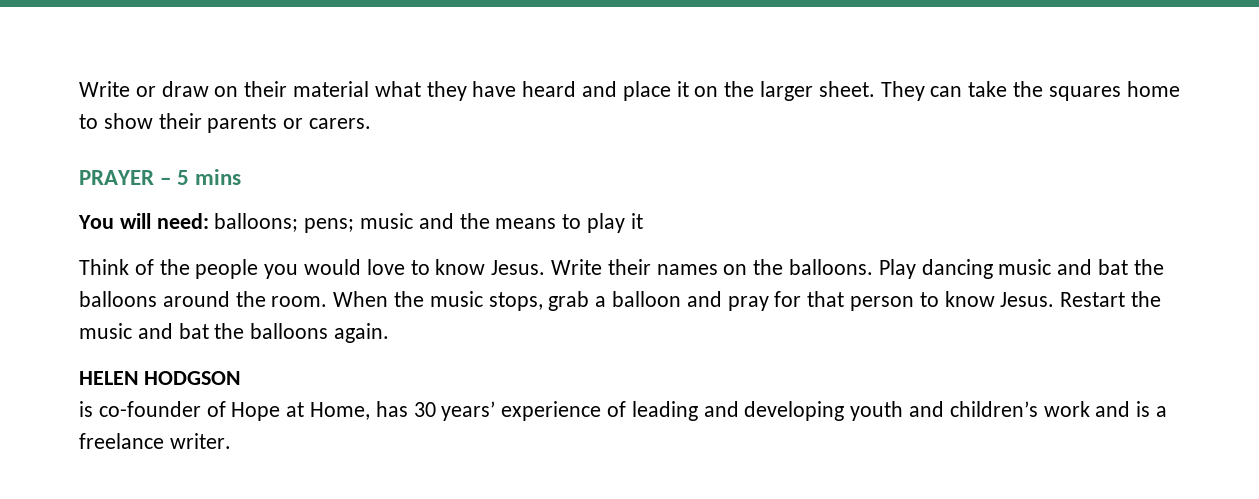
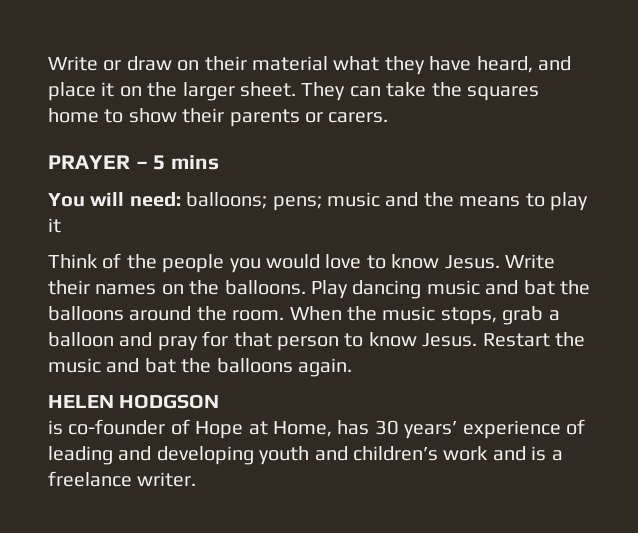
[522,81,577,97] heard -> [476,56,533,73] heard,

